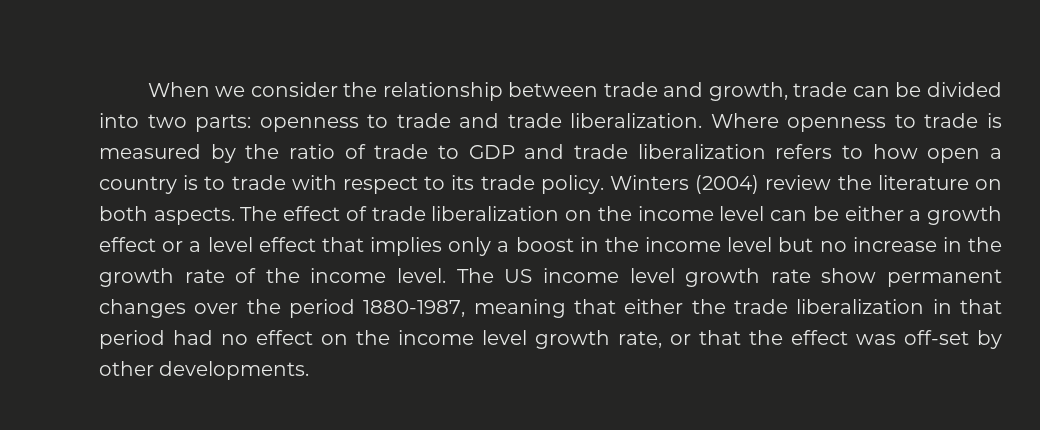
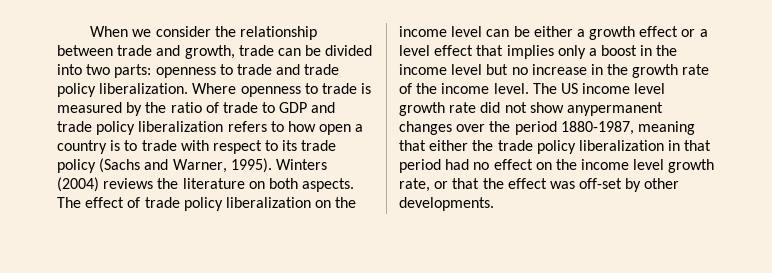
(562, 120) none -> [57,83,96,97] policy
(628, 151) none -> [96,121,136,135] policy
[540,175,604,194] policy. -> [57,158,272,173] policy (Sachs and Warner, 1995).
[765,175,832,190] review -> [103,178,154,189] reviews
(426, 213) none -> [183,197,223,211] policy
[821,268,1003,287] show permanent -> [480,102,663,116] did not show anypermanent
(788, 306) none -> [536,140,576,154] policy

